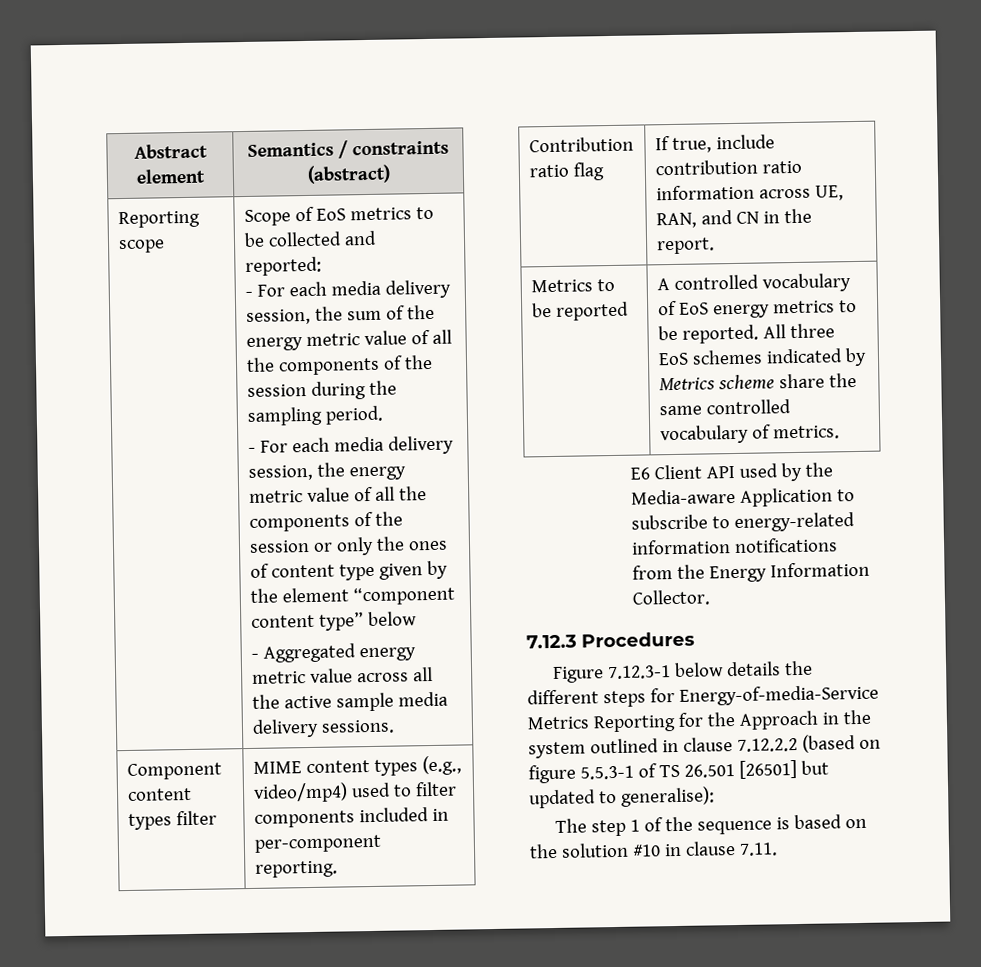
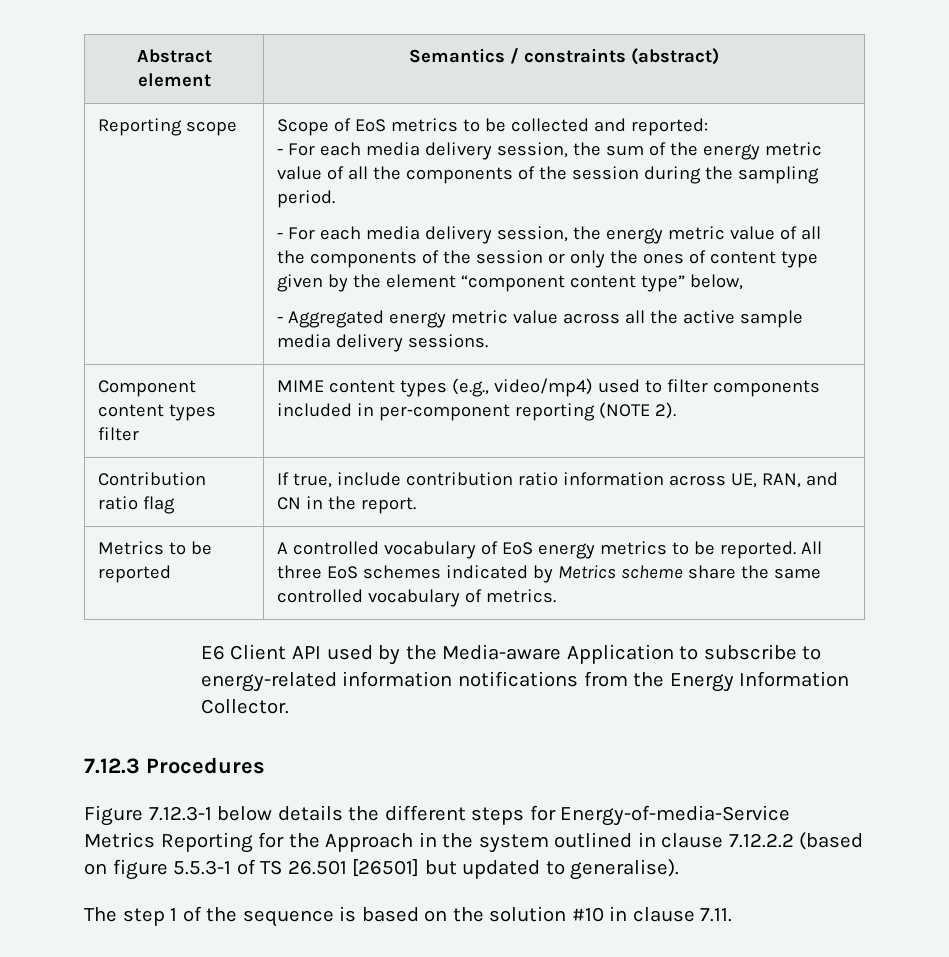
[367,611,417,627] below -> [689,274,743,290] below,
[254,860,338,878] reporting. -> [514,402,676,421] reporting (NOTE 2).
[620,786,715,807] generalise): -> [570,859,680,880] generalise).

